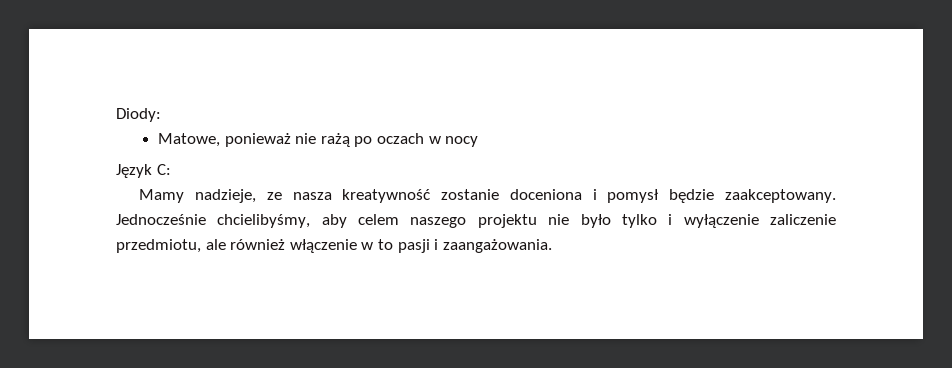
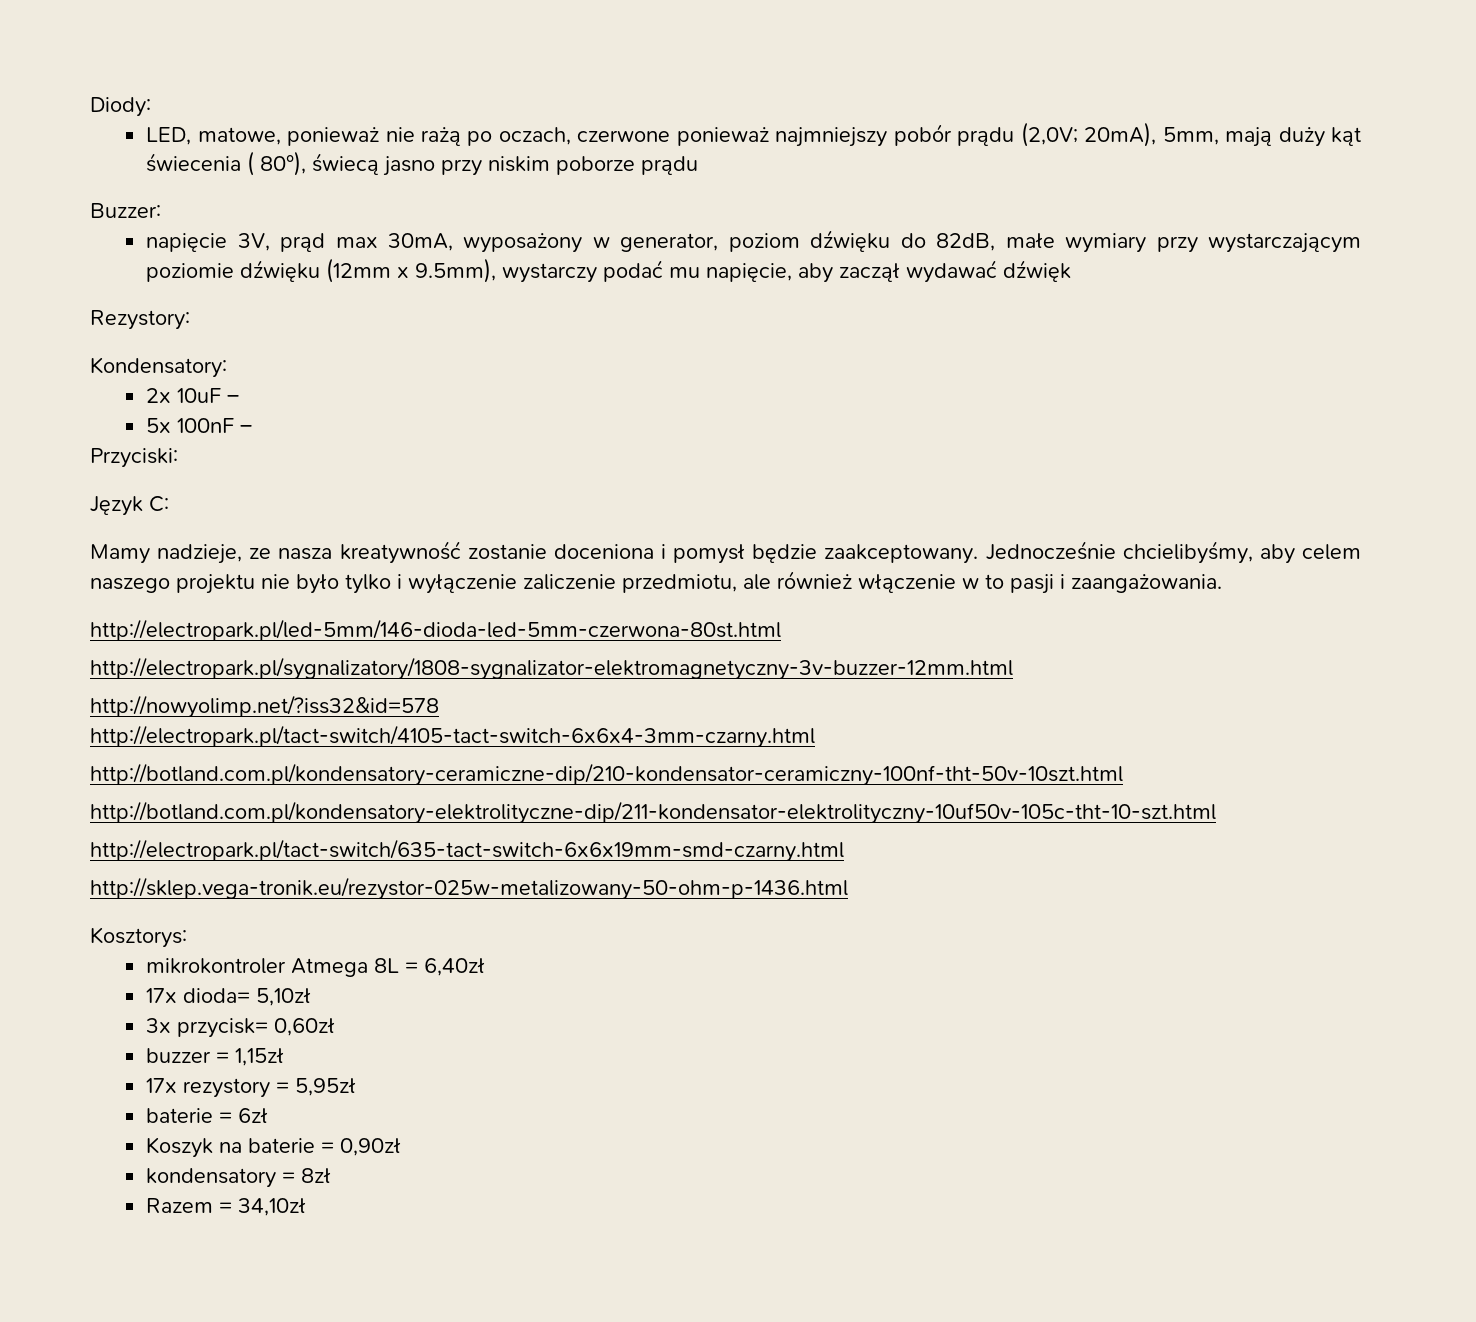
[158,133,221,147] Matowe, -> [146,127,281,145] LED, matowe,
[377,133,479,147] oczach w nocy -> [498,122,1361,147] [146,151,699,176] [90,203,161,218] [146,230,1361,253] [146,258,1072,283] [90,310,190,330] [90,357,227,378] [146,388,240,403] [146,418,253,433] [90,448,178,468] oczach, czerwone ponieważ najmniejszy pobór prądu (2,0V; 20mA), 5mm, mają duży kąt świecenia ( 80°), świecą jasno przy niskim poborze prądu // Buzzer: // napięcie 3V, prąd max 30mA, wyposażony w generator, poziom dźwięku do 82dB, małe wymiary przy wystarczającym poziomie dźwięku (12mm x 9.5mm), wystarczy podać mu napięcie, aby zaczął wydawać dźwięk // Rezystory: // Kondensatory: // 2x 10uF – // 5x 100nF – // Przyciski:
(552, 246) none -> [90,619,781,641] [90,657,1013,680] [90,695,439,718] [90,725,815,748] [90,763,1123,786] [90,801,1216,824] [90,839,844,862] [90,877,848,900] [90,927,187,948] [146,958,486,977] [146,988,312,1006] [146,1018,336,1038] [146,1048,285,1066] [146,1078,357,1098] [146,1108,269,1124] [146,1137,402,1158] [146,1168,332,1188] [146,1198,307,1216] // http://electropark.pl/led-5mm/146-dioda-led-5mm-czerwona-80st.html // http://electropark.pl/sygnalizatory/1808-sygnalizator-elektromagnetyczny-3v-buzzer-12mm.html // http://nowyolimp.net/?iss32&id=578 // http://electropark.pl/tact-switch/4105-tact-switch-6x6x4-3mm-czarny.html // http://botland.com.pl/kondensatory-ceramiczne-dip/210-kondensator-ceramiczny-100nf-tht-50v-10szt.html // http://botland.com.pl/kondensatory-elektrolityczne-dip/211-kondensator-elektrolityczny-10uf50v-105c-tht-10-szt.html // http://electropark.pl/tact-switch/635-tact-switch-6x6x19mm-smd-czarny.html // http://sklep.vega-tronik.eu/rezystor-025w-metalizowany-50-ohm-p-1436.html // Kosztorys: // mikrokontroler Atmega 8L = 6,40zł // 17x dioda= 5,10zł // 3x przycisk= 0,60zł // buzzer = 1,15zł // 17x rezystory = 5,95zł // baterie = 6zł // Koszyk na baterie = 0,90zł // kondensatory = 8zł // Razem = 34,10zł

